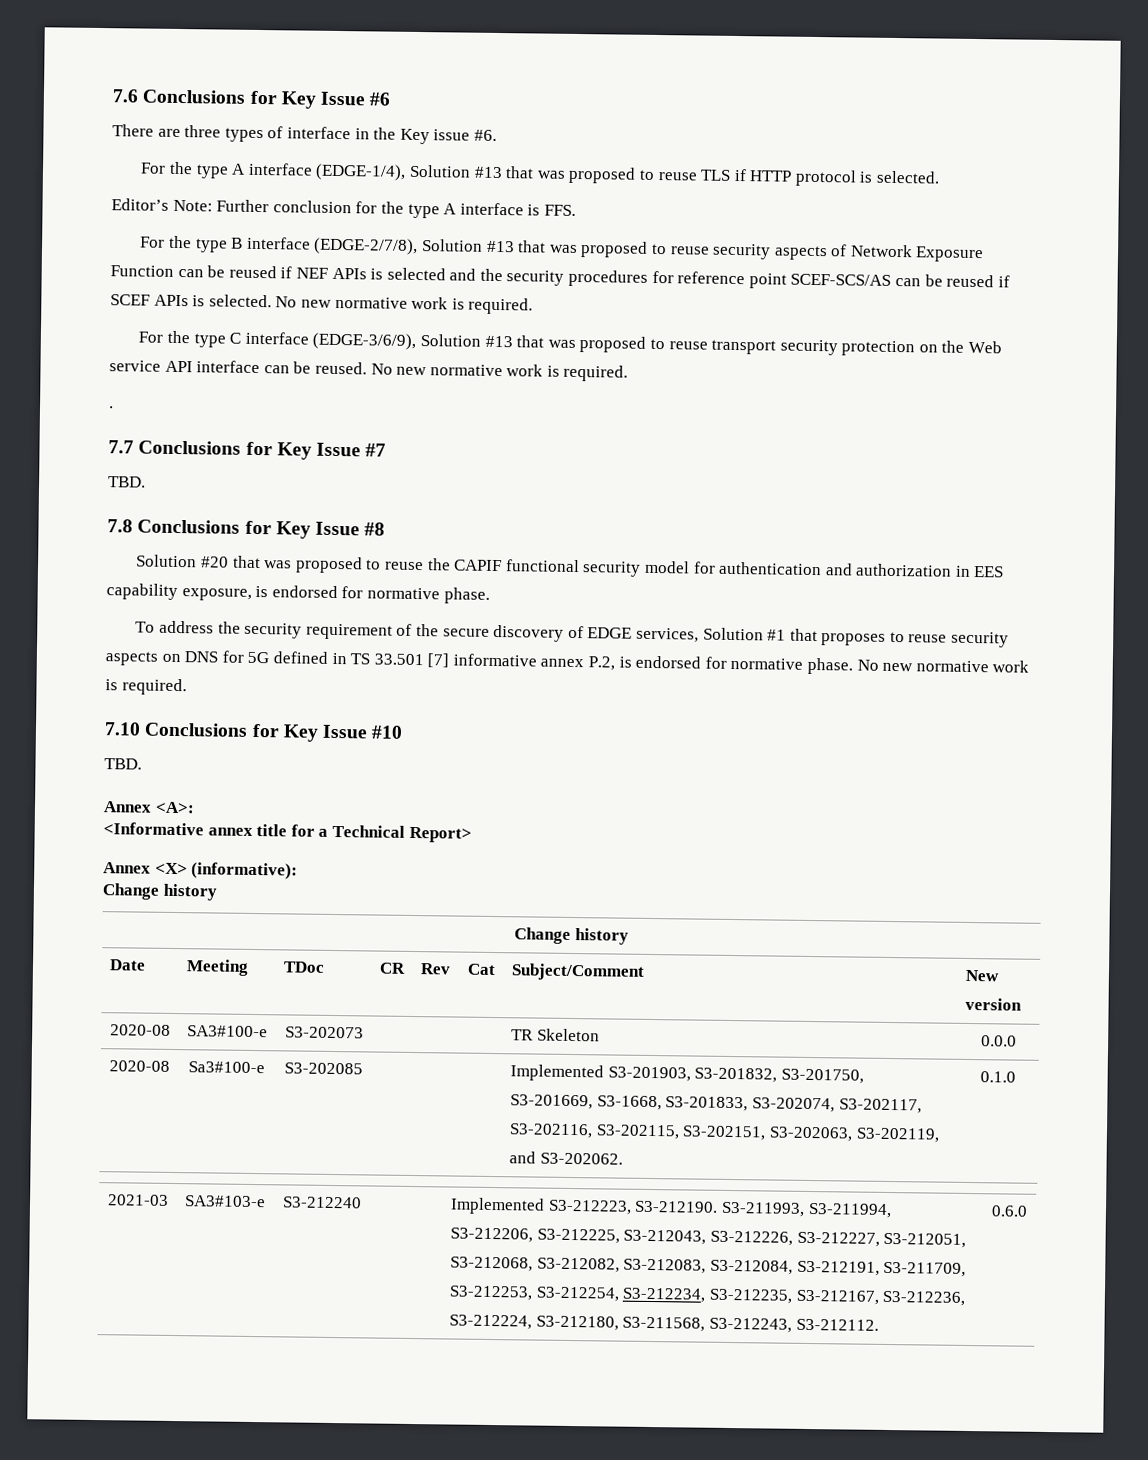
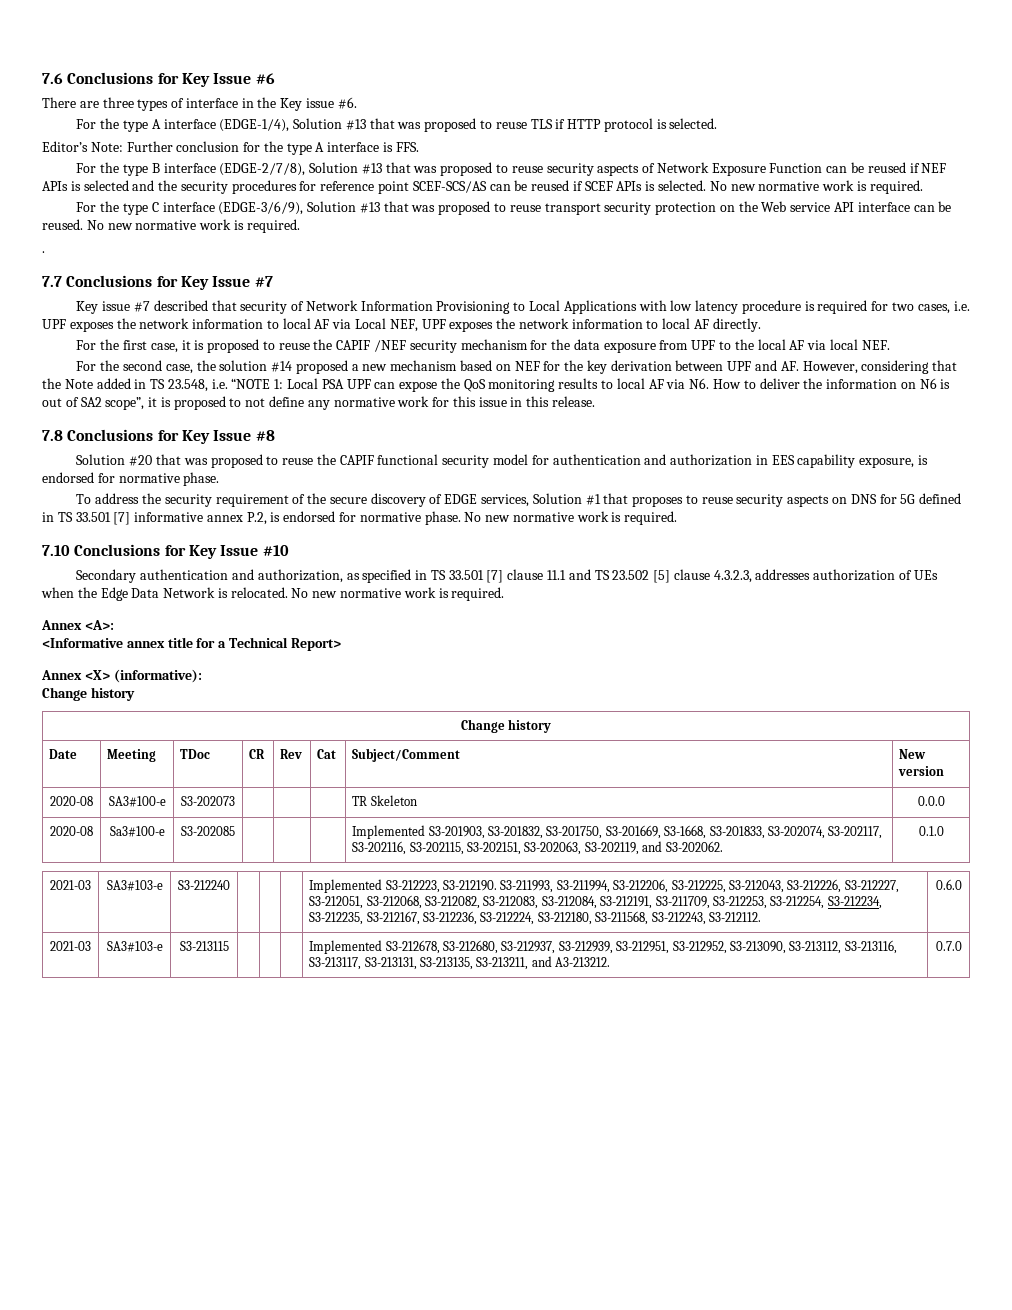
[108,476,146,488] TBD. -> [76,300,970,314] [42,318,761,332] [76,339,890,353] [76,360,958,374] [42,378,951,392] [42,396,596,410] Key issue #7 described that security of Network Information Provisioning to Local Applications with low latency procedure is required for two cases, i.e. UPF exposes the network information to local AF via Local NEF, UPF exposes the network information to local AF directly. // For the first case, it is proposed to reuse the CAPIF /NEF security mechanism for the data exposure from UPF to the local AF via local NEF. // For the second case, the solution #14 proposed a new mechanism based on NEF for the key derivation between UPF and AF. However, considering that the Note added in TS 23.548, i.e. “NOTE 1: Local PSA UPF can expose the QoS monitoring results to local AF via N6. How to deliver the information on N6 is out of SA2 scope”, it is proposed to not define any normative work for this issue in this release.
[104,758,142,770] TBD. -> [76,569,938,583] [41,587,505,601] Secondary authentication and authorization, as specified in TS 33.501 [7] clause 11.1 and TS 23.502 [5] clause 4.3.2.3, addresses authorization of UEs when the Edge Data Network is relocated. No new normative work is required.
(1028, 1211) none -> [50,941,91,951] [106,941,163,952] [179,941,229,951] [309,940,897,954] [309,956,611,970] [935,941,962,951] // 2021-03 | SA3#103-e | S3-213115 | | | | Implemented S3-212678, S3-212680, S3-212937, S3-212939, S3-212951, S3-212952, S3-213090, S3-213112, S3-213116, S3-213117, S3-213131, S3-213135, S3-213211, and A3-213212. | 0.7.0

